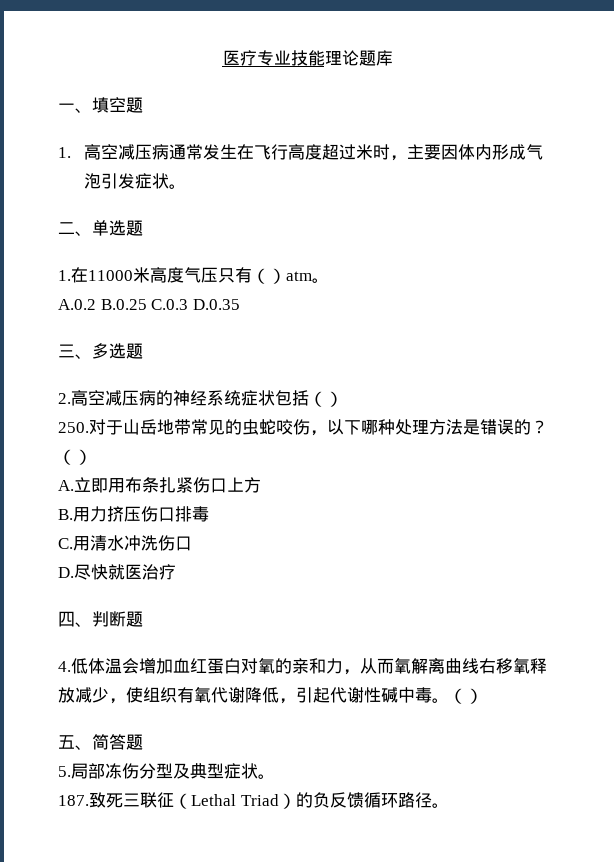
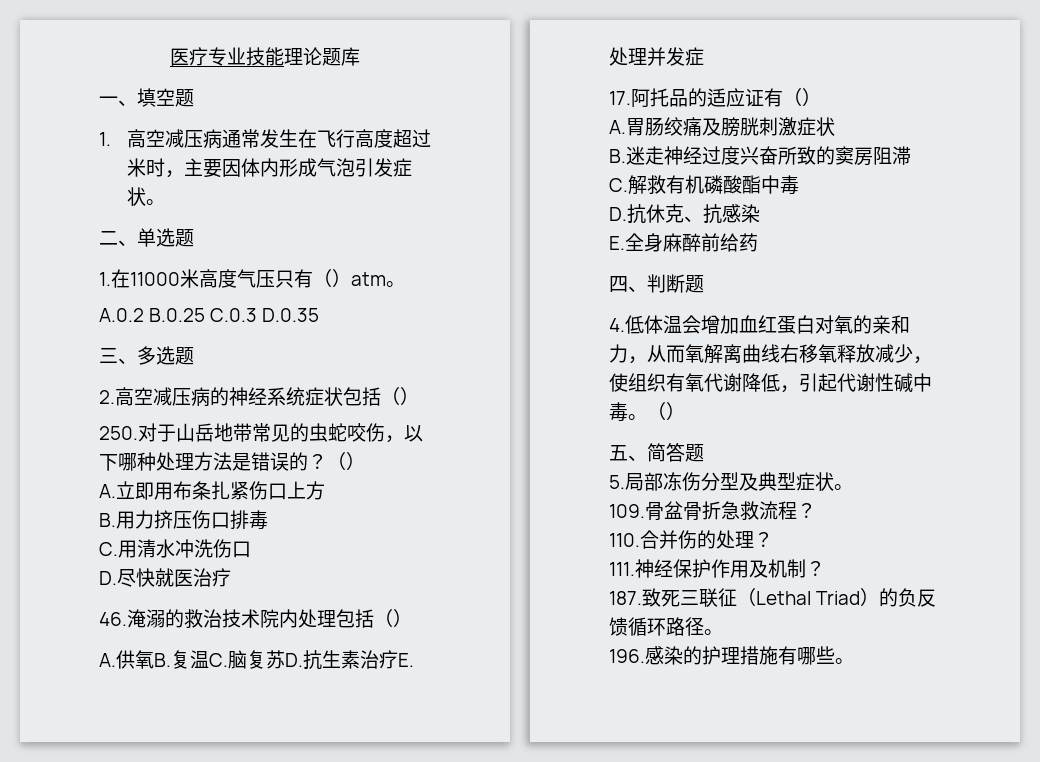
(176, 572) none -> [99,609,412,628] [99,650,414,670] [609,47,704,66] [609,88,821,108] [609,117,835,137] [609,146,911,166] [609,175,799,195] [609,204,760,224] [609,233,758,252] // 46.淹溺的救治技术院内处理包括（） // A.供氧B.复温C.脑复苏D.抗生素治疗E.处理并发症 // 17.阿托品的适应证有（） // A.胃肠绞痛及膀胱刺激症状 // B.迷走神经过度兴奋所致的窦房阻滞 // C.解救有机磷酸酯中毒 // D.抗休克、抗感染 // E.全身麻醉前给药
(275, 776) none -> [609,501,816,520] [609,530,773,549] [609,559,825,578] // 109.骨盆骨折急救流程？ // 110.合并伤的处理？ // 111.神经保护作用及机制？
(449, 805) none -> [609,646,854,665] // 196.感染的护理措施有哪些。

